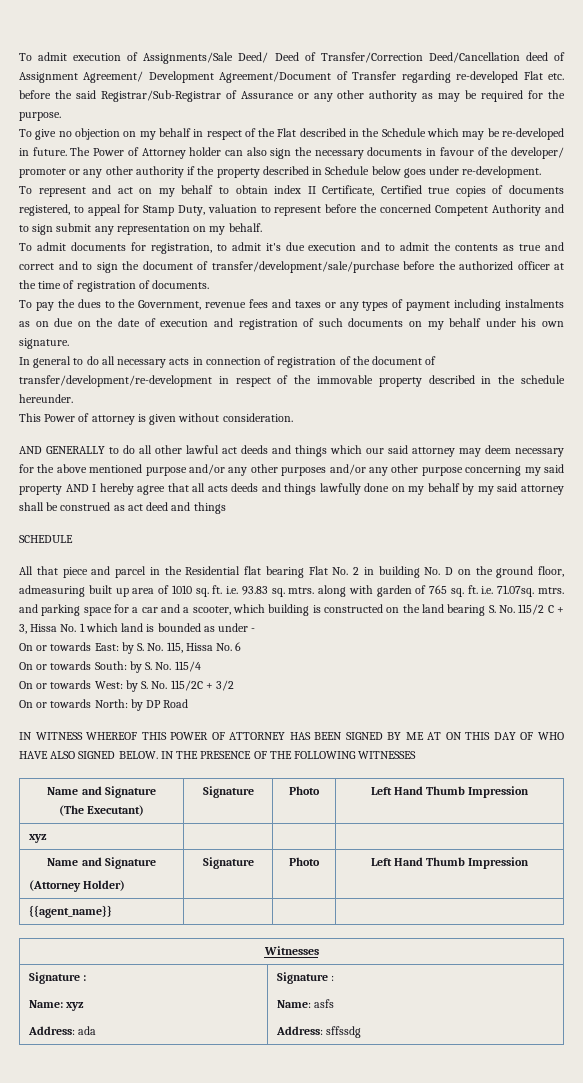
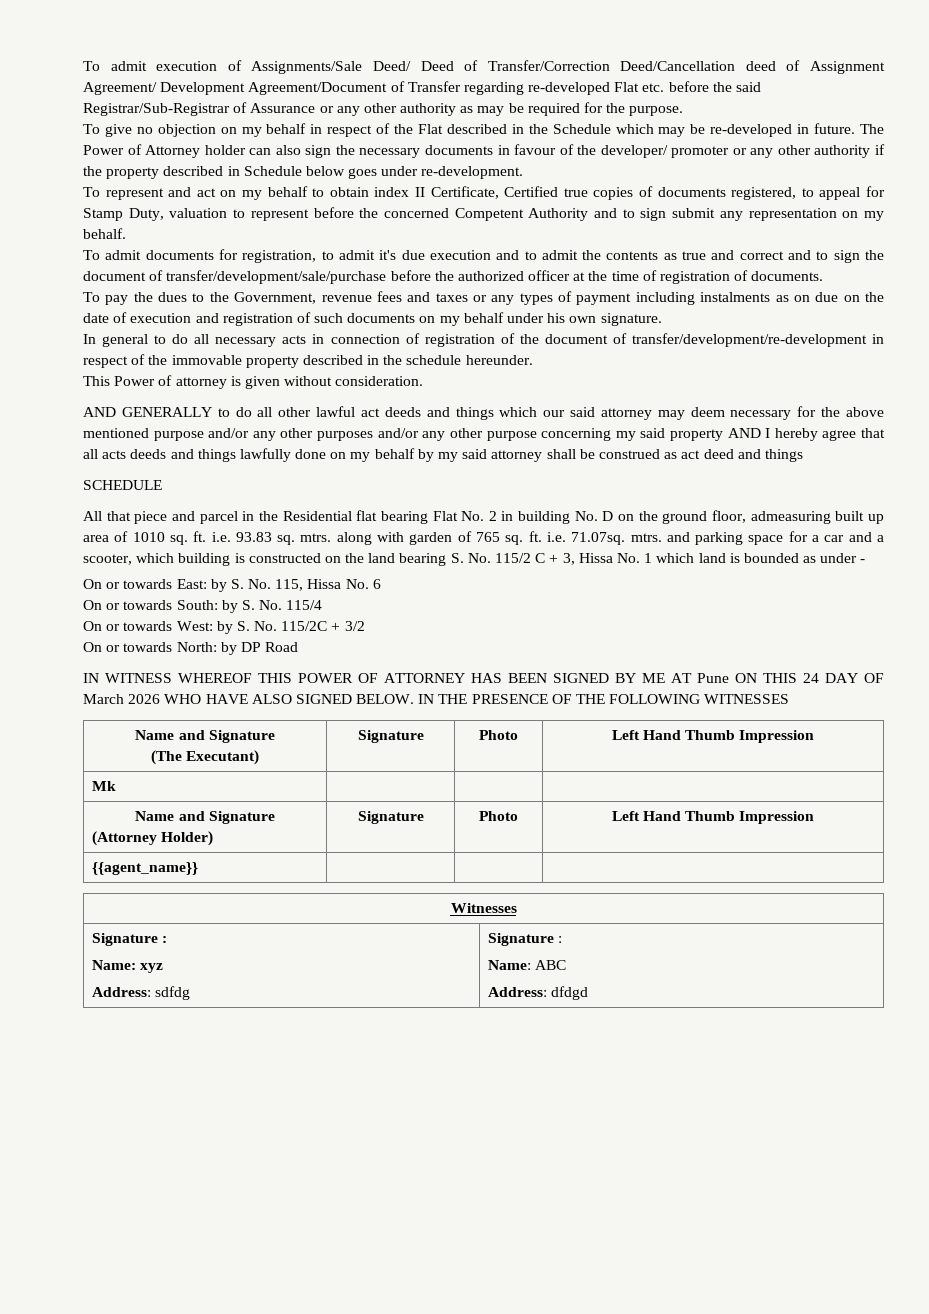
(442, 736) none -> [697,673,729,683] Pune
(491, 736) none -> [803,673,819,683] 24
(534, 736) none -> [83,694,161,704] March 2026
[28,834,47,843] xyz -> [92,781,117,791] Mk
[77,1026,96,1035] [276,972,334,984] [276,999,334,1008] [275,1026,361,1038] ada | Signature : // Name: asfs // Address: sffssdg -> [155,986,191,1000] [488,933,563,946] [488,960,567,970] [488,986,589,1000] sdfdg | Signature : // Name: ABC // Address: dfdgd

